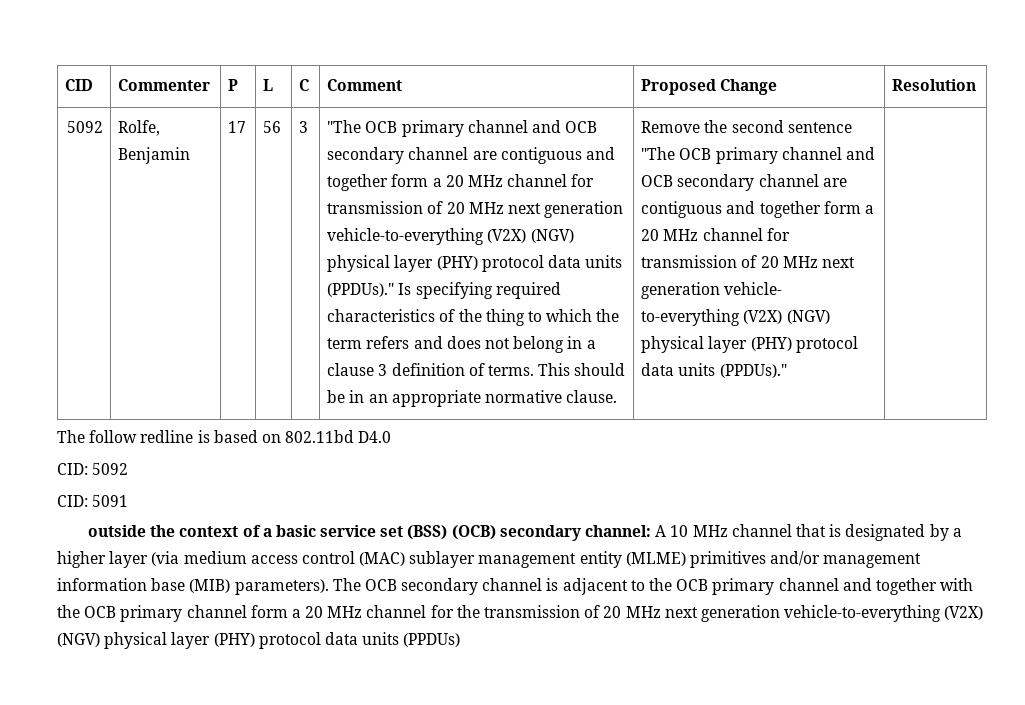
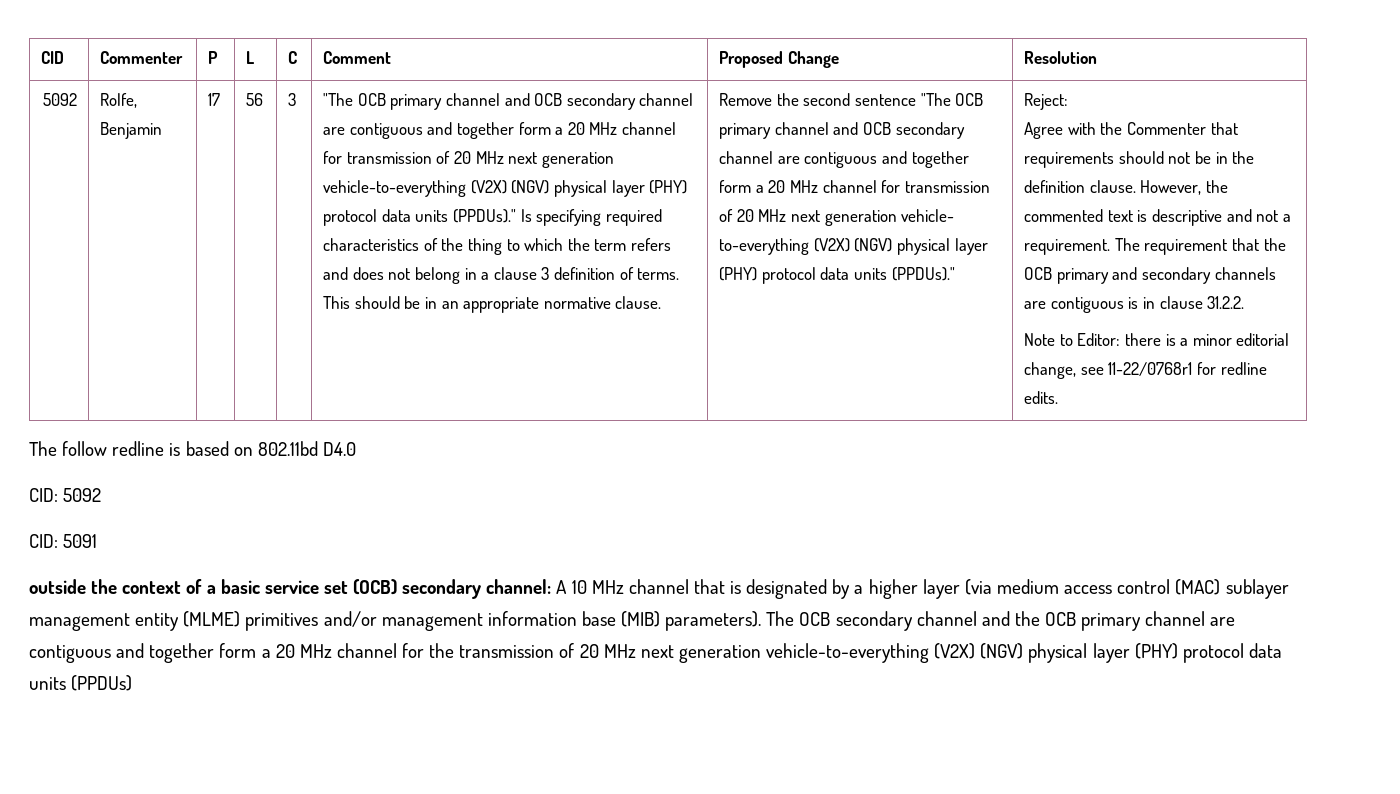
(787, 371) none -> [1024,93,1069,110] [1024,122,1238,139] [1024,151,1255,168] [1024,180,1229,195] [1024,209,1291,226] [1024,238,1286,255] [1024,267,1276,284] [1024,296,1245,313] [1024,333,1290,346] [1024,362,1267,379] [1024,391,1059,404] Reject: // Agree with the Commenter that requirements should not be in the definition clause. However, the commented text is descriptive and not a requirement. The requirement that the OCB primary and secondary channels are contiguous is in clause 31.2.2. // Note to Editor: there is a minor editorial change, see 11-22/0768r1 for redline edits.
[407,525,448,540] (BSS) -> (348, 587) none
[546,578,974,595] [57,605,247,622] is adjacent to the OCB primary channel and together with the OCB primary channel -> [981,611,1236,631] [29,643,215,663] and the OCB primary channel are contiguous and together

